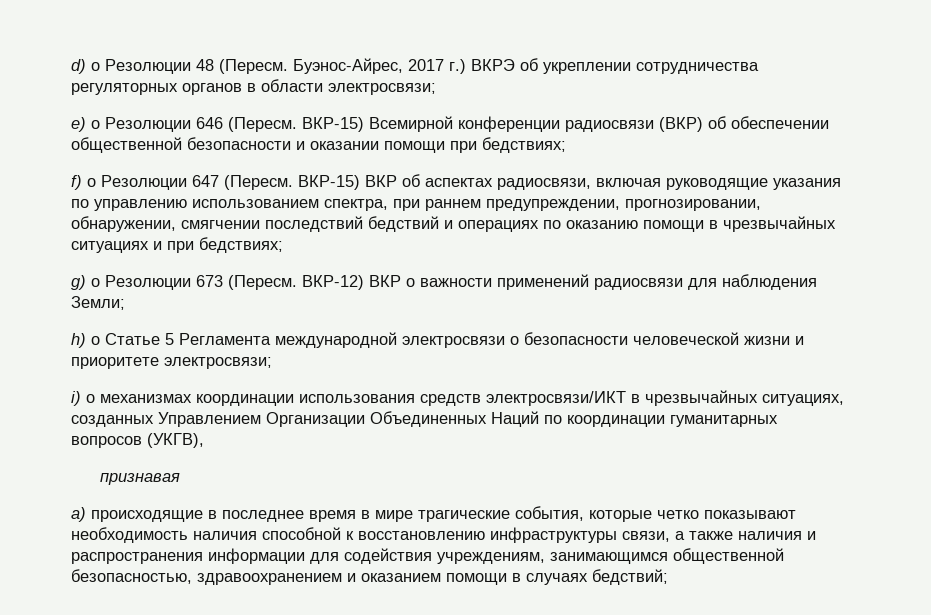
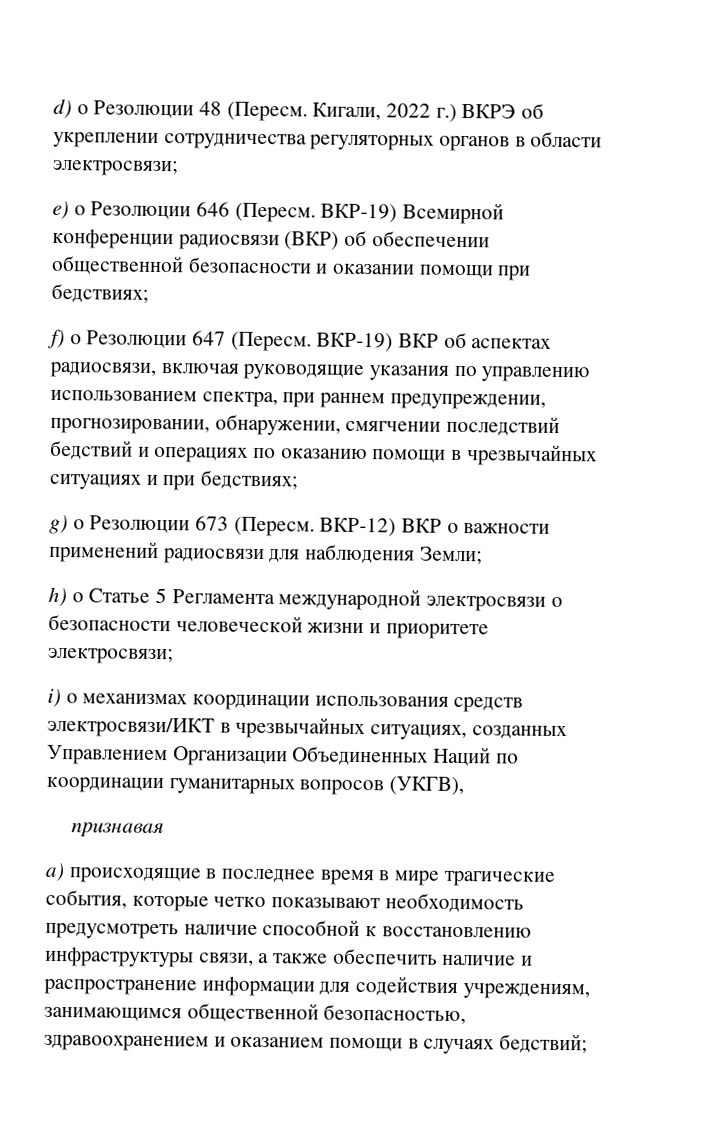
[293,58,444,74] Буэнос-Айрес, 2017 -> [312,102,432,121] Кигали, 2022
[302,117,364,132] ВКР-15) -> [320,203,398,223] ВКР-19)
[298,175,360,190] ВКР-15) -> [316,332,394,352] ВКР-19)
[193,531,257,540] наличия -> [45,922,258,940] предусмотреть наличие
[738,531,816,540] [71,552,203,564] наличия и распространения -> [332,948,534,966] [43,978,197,996] обеспечить наличие и распространение

